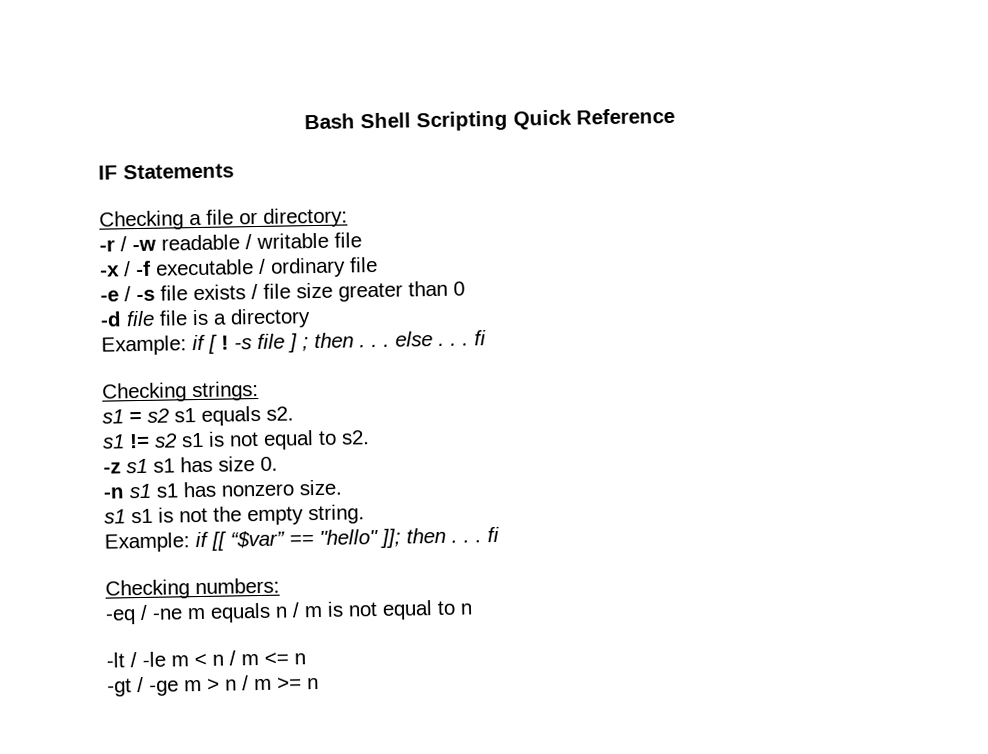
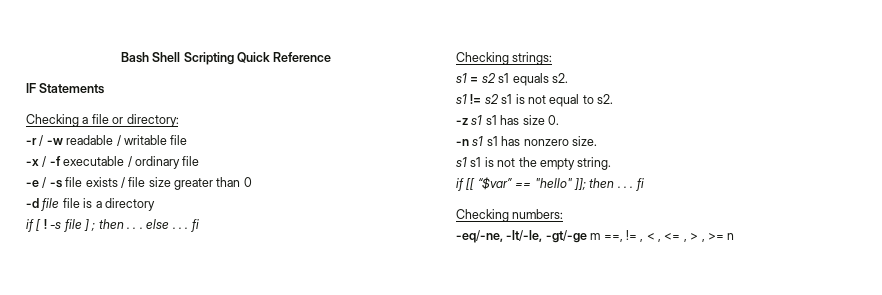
[101,335,187,356] Example: -> (155, 204) none
[104,532,190,553] Example: -> (612, 163) none
[105,600,473,625] [106,650,306,668] [107,675,272,697] -eq / -ne m equals n / m is not equal to n // -lt / -le m < n / m <= n // -gt / -ge m > n / m -> [456,230,705,243] -eq/-ne, -lt/-le, -gt/-ge m ==, != , < , <= , > ,

